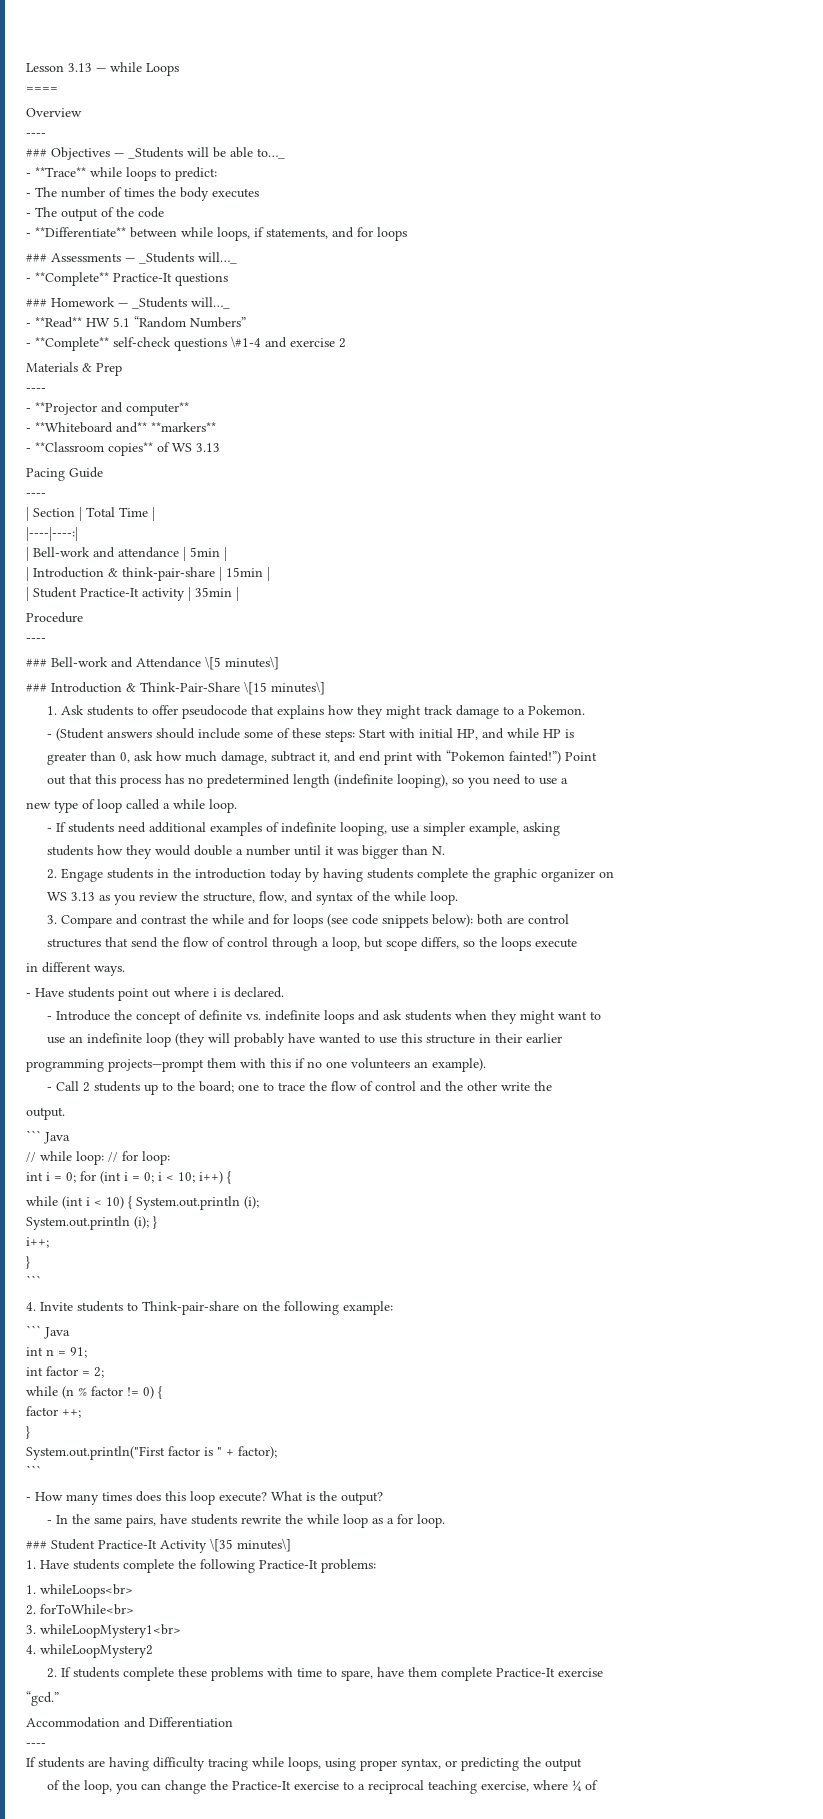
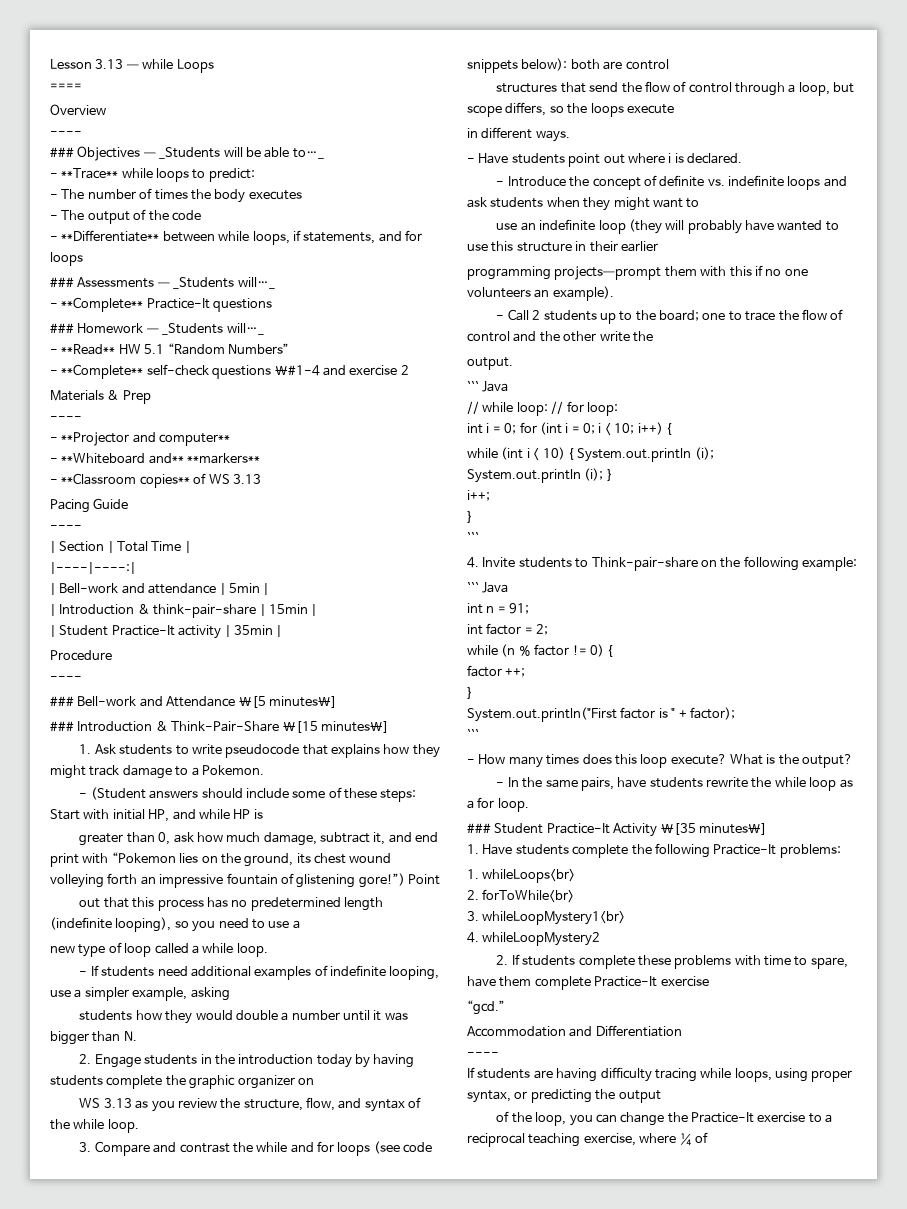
[152,705,179,715] offer -> [191,744,222,755] write
[509,751,562,764] fainted!”) -> [179,853,392,867] [50,873,405,888] lies on the ground, its chest wound volleying forth an impressive fountain of glistening gore!”)

